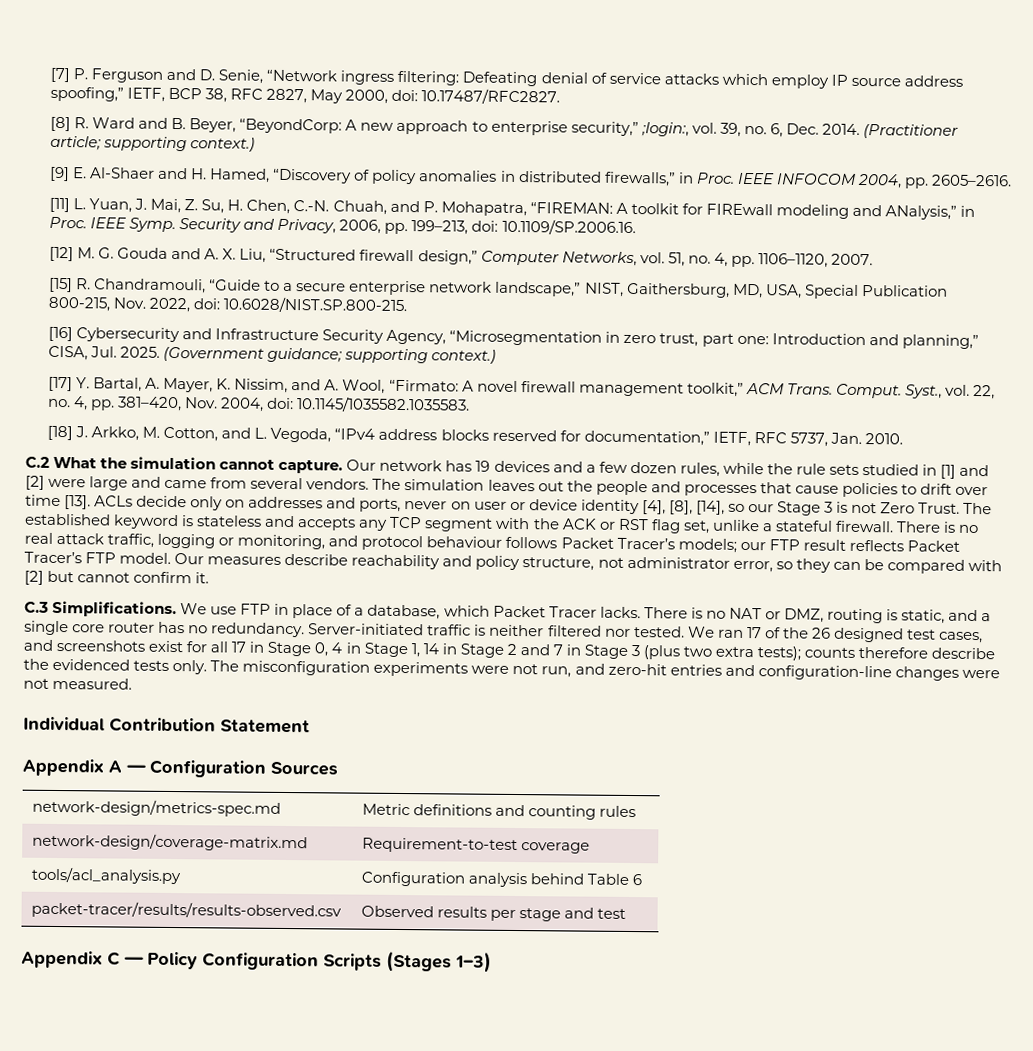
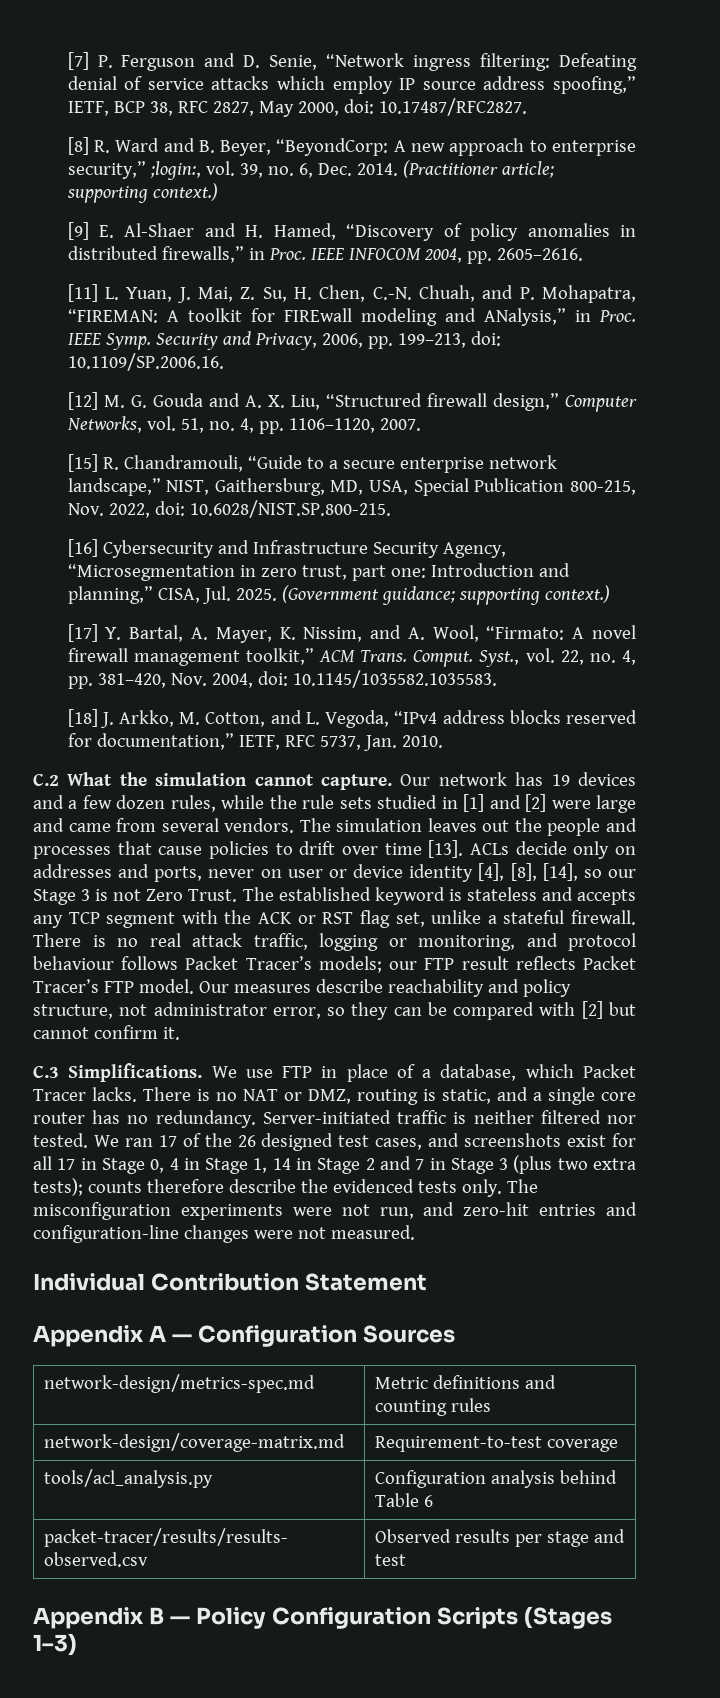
[107,951,121,966] C -> [148,1607,164,1625] B

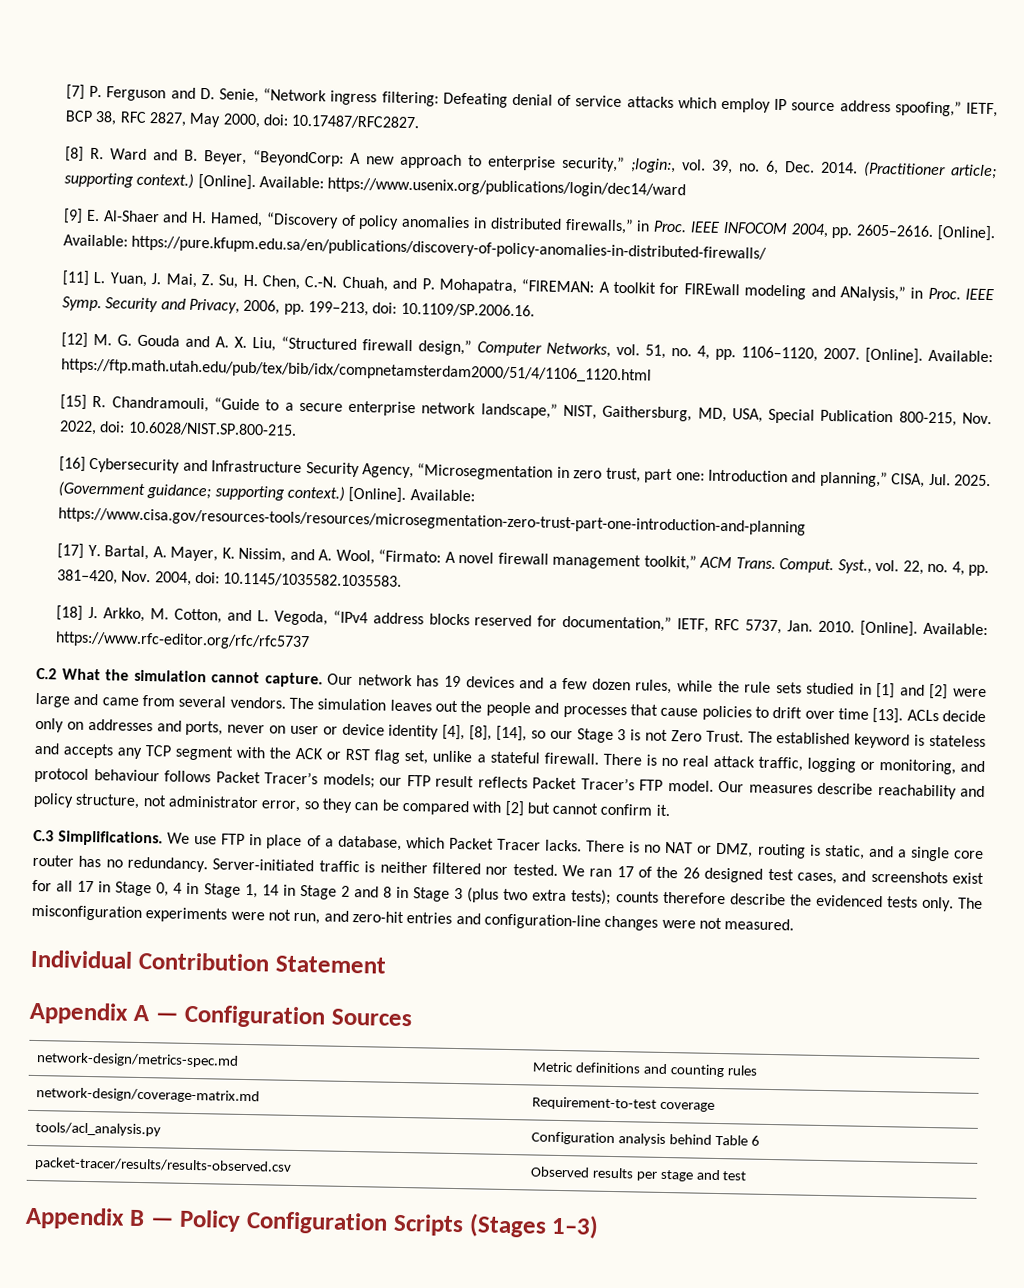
(218, 192) none -> [197,173,687,199] [Online]. Available: https://www.usenix.org/publications/login/dec14/ward
(583, 254) none -> [937,225,997,242] [63,234,768,262] [Online]. Available: https://pure.kfupm.edu.sa/en/publications/discovery-of-policy-anomalies-in-distributed-firewalls/
(421, 424) none -> [865,347,994,364] [61,358,653,384] [Online]. Available: https://ftp.math.utah.edu/pub/tex/bib/idx/compnetamsterdam2000/51/4/1106_1120.html
(610, 594) none -> [348,486,475,503] [58,507,807,536] [Online]. Available: https://www.cisa.gov/resources-tools/resources/microsegmentation-zero-trust-part-one-introduction-and-planning
(443, 741) none -> [860,620,988,637] [55,631,311,651] [Online]. Available: https://www.rfc-editor.org/rfc/rfc5737
[415,1159,425,1170] 7 -> [382,886,392,898] 8

